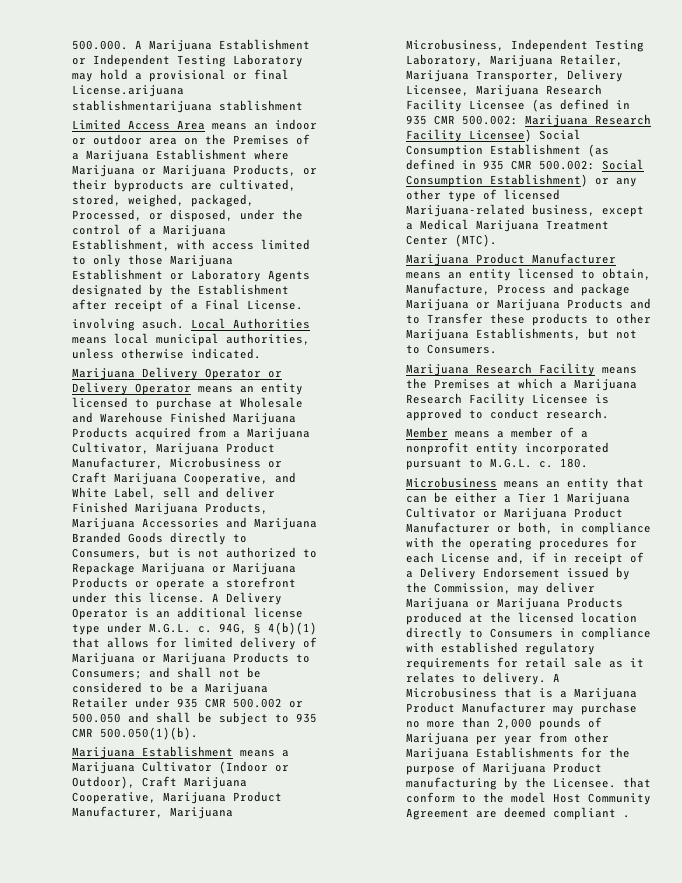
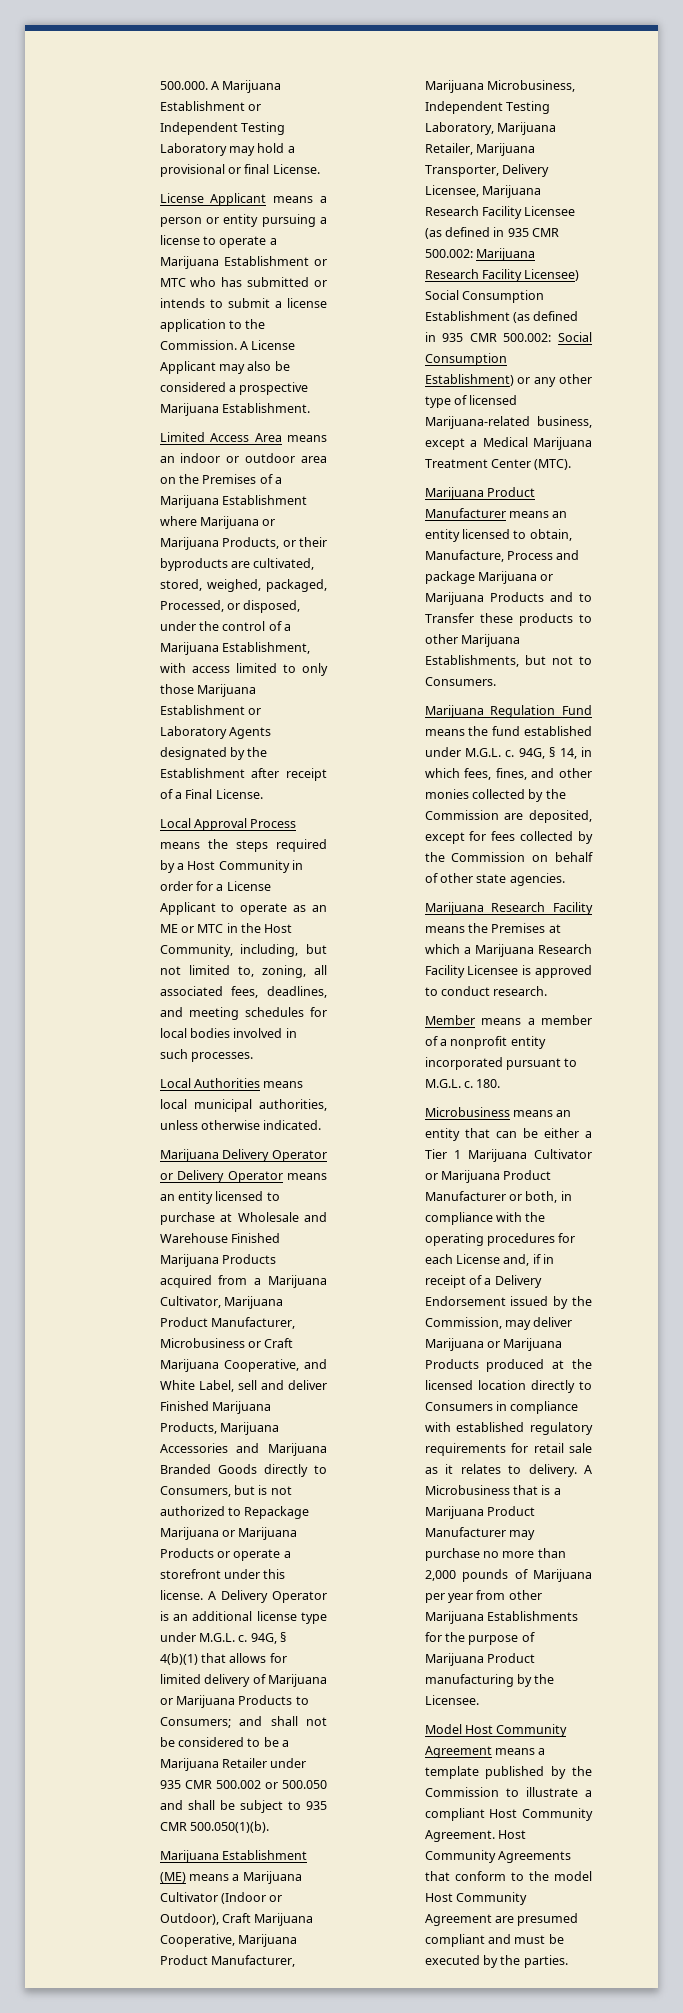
[72,85,185,97] [72,100,304,113] License.arijuana stablishmentarijuana stablishment -> [272,164,320,174] [159,193,327,206] [159,214,327,227] [159,235,277,248] [159,256,327,269] [159,277,327,287] [159,298,327,308] [159,319,266,332] [159,340,296,350] [159,361,290,374] [159,382,309,395] [159,403,310,416] License. // License Applicant means a person or entity pursuing a license to operate a Marijuana Establishment or MTC who has submitted or intends to submit a license application to the Commission. A License Applicant may also be considered a prospective Marijuana Establishment.
[72,318,185,331] involving asuch. -> [159,818,297,831] [159,839,327,852] [159,860,304,873] [159,881,271,891] [159,902,327,915] [159,923,293,933] [159,944,327,957] [159,965,327,978] [159,986,327,998] [159,1007,327,1020] [159,1028,297,1038] [159,1049,253,1062] Local Approval Process means the steps required by a Host Community in order for a License Applicant to operate as an ME or MTC in the Host Community, including, but not limited to, zoning, all associated fees, deadlines, and meeting schedules for local bodies involved in such processes. //
(234, 751) none -> [159,1872,186,1883] (ME)
(498, 349) none -> [424,705,592,718] [424,726,592,736] [424,747,592,759] [424,768,592,780] [424,789,566,802] [424,810,592,823] [424,831,593,844] [424,852,593,862] [424,873,565,886] // Marijuana Regulation Fund means the fund established under M.G.L. c. 94G, § 14, in which fees, fines, and other monies collected by the Commission are deposited, except for fees collected by the Commission on behalf of other state agencies.
(617, 783) none -> [424,1724,568,1737] [424,1746,546,1758] [424,1766,592,1779] [424,1787,592,1797] [424,1808,593,1821] [424,1830,526,1842] [424,1850,571,1863] // Model Host Community Agreement means a template published by the Commission to illustrate a compliant Host Community Agreement. Host Community Agreements
[504,807,631,820] deemed compliant . -> [517,1913,579,1926] [424,1934,564,1947] [424,1955,568,1968] presumed compliant and must be executed by the parties.

